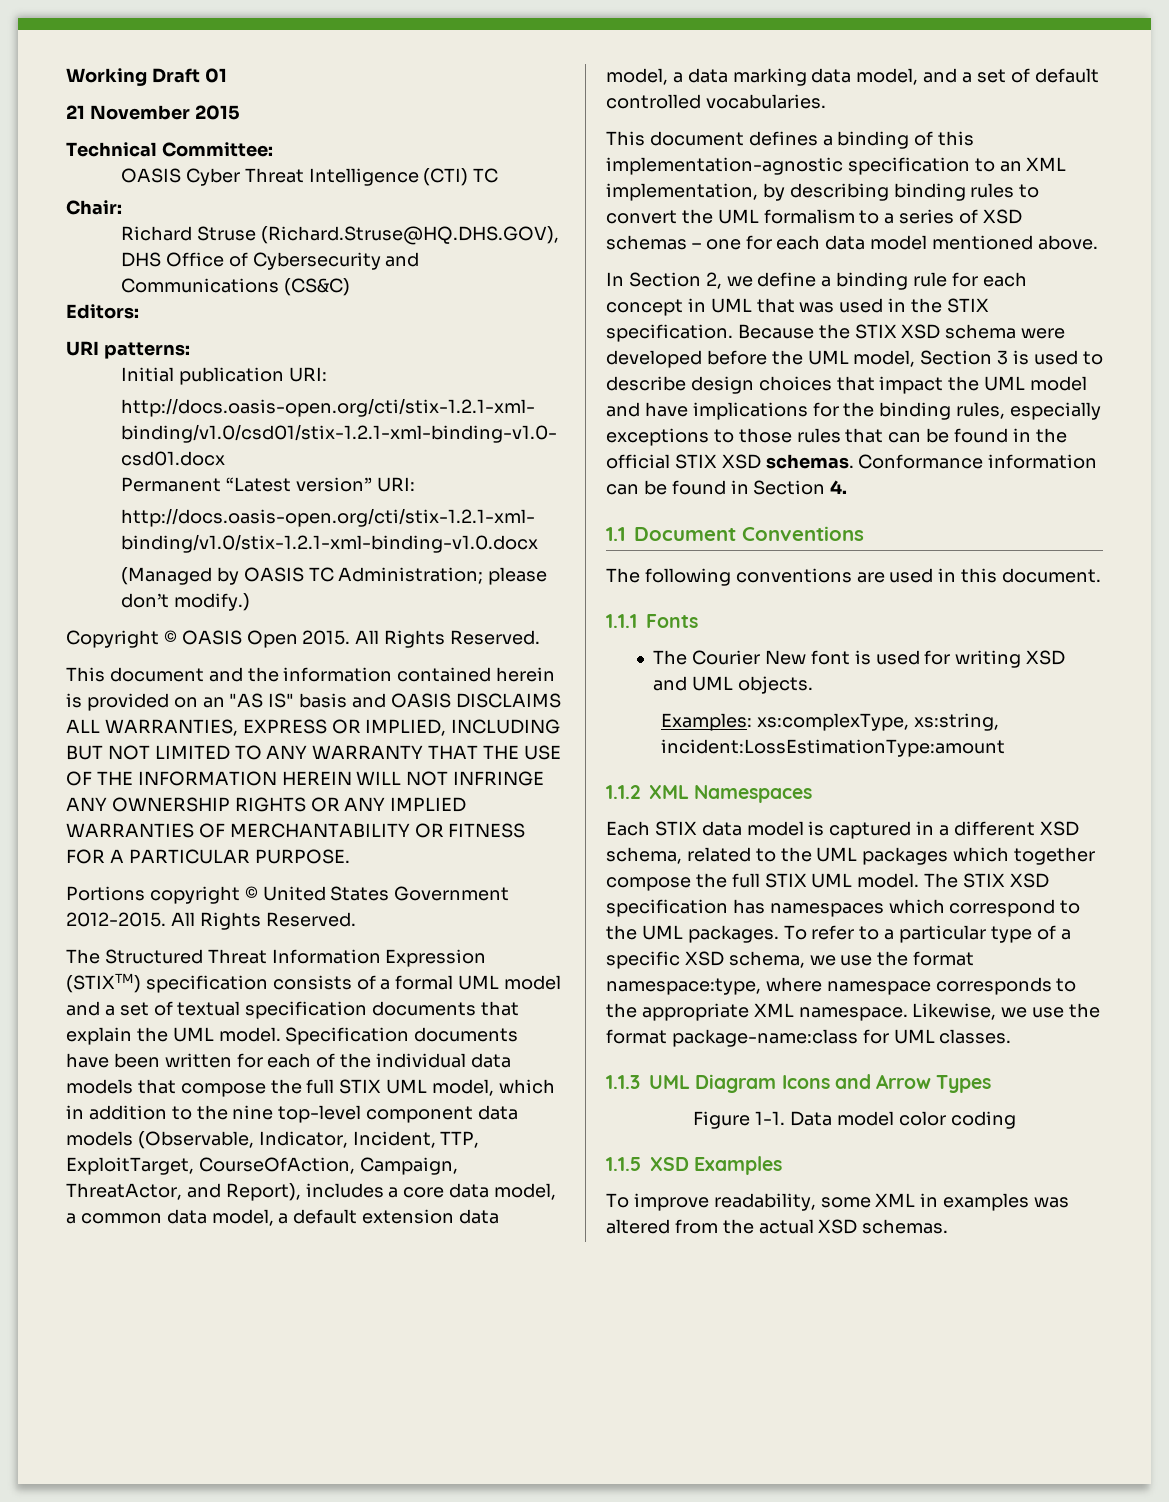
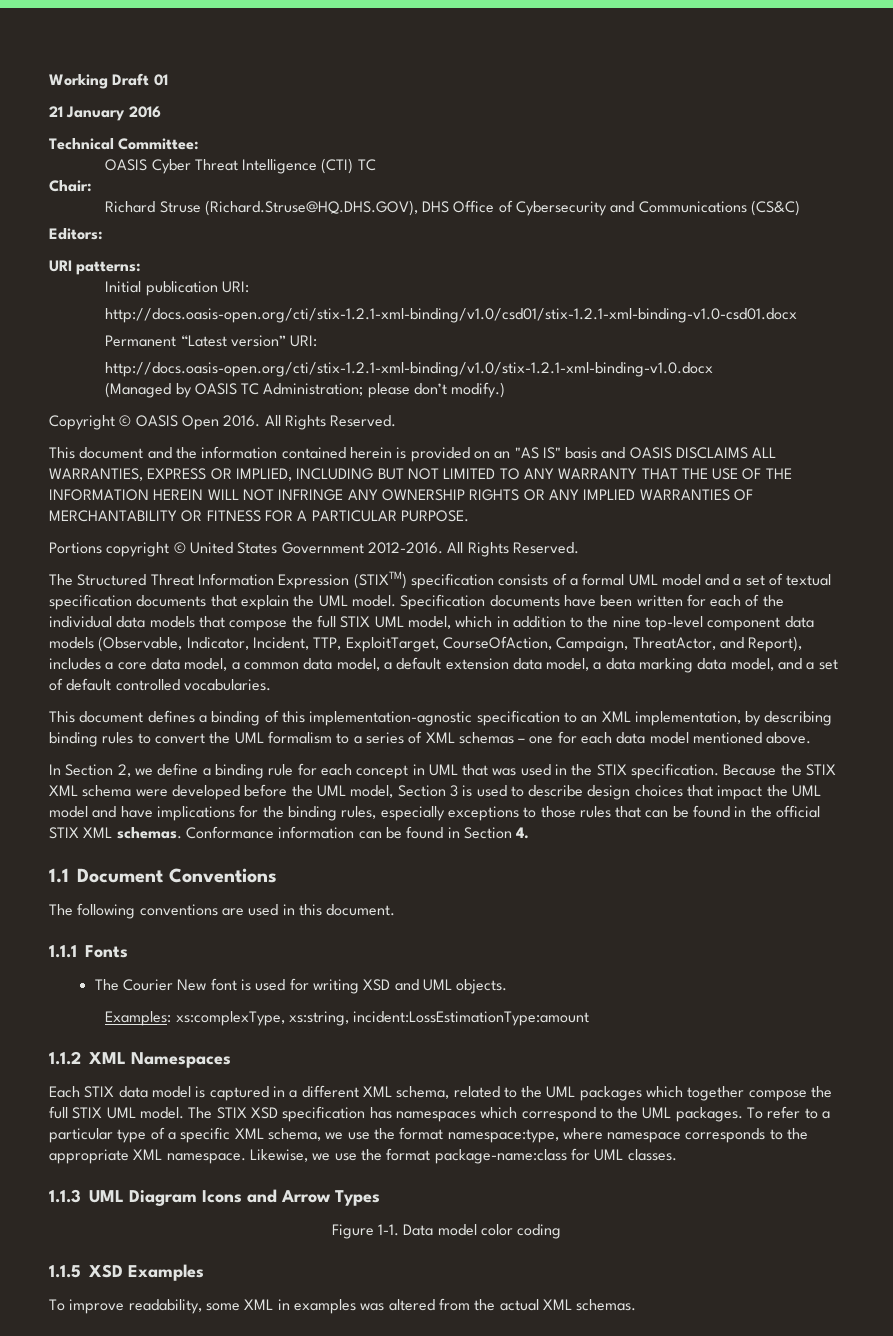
[89,105,240,120] November 2015 -> [66,106,161,121] January 2016
[302,630,351,645] 2015. -> [223,415,261,427] 2016.
[66,912,166,927] 2012-2015. -> [367,542,443,554] 2012-2016.
[982,209,1022,224] XSD -> [425,732,455,743] XML
[901,324,941,339] XSD -> [49,785,78,796] XML
[721,454,761,469] XSD -> [83,827,113,838] XML
[1039,821,1079,836] XSD -> [362,1086,392,1097] XML
[684,951,724,966] XSD -> [234,1128,264,1139] XML
[818,1219,858,1234] XSD -> [542,1299,572,1310] XML

